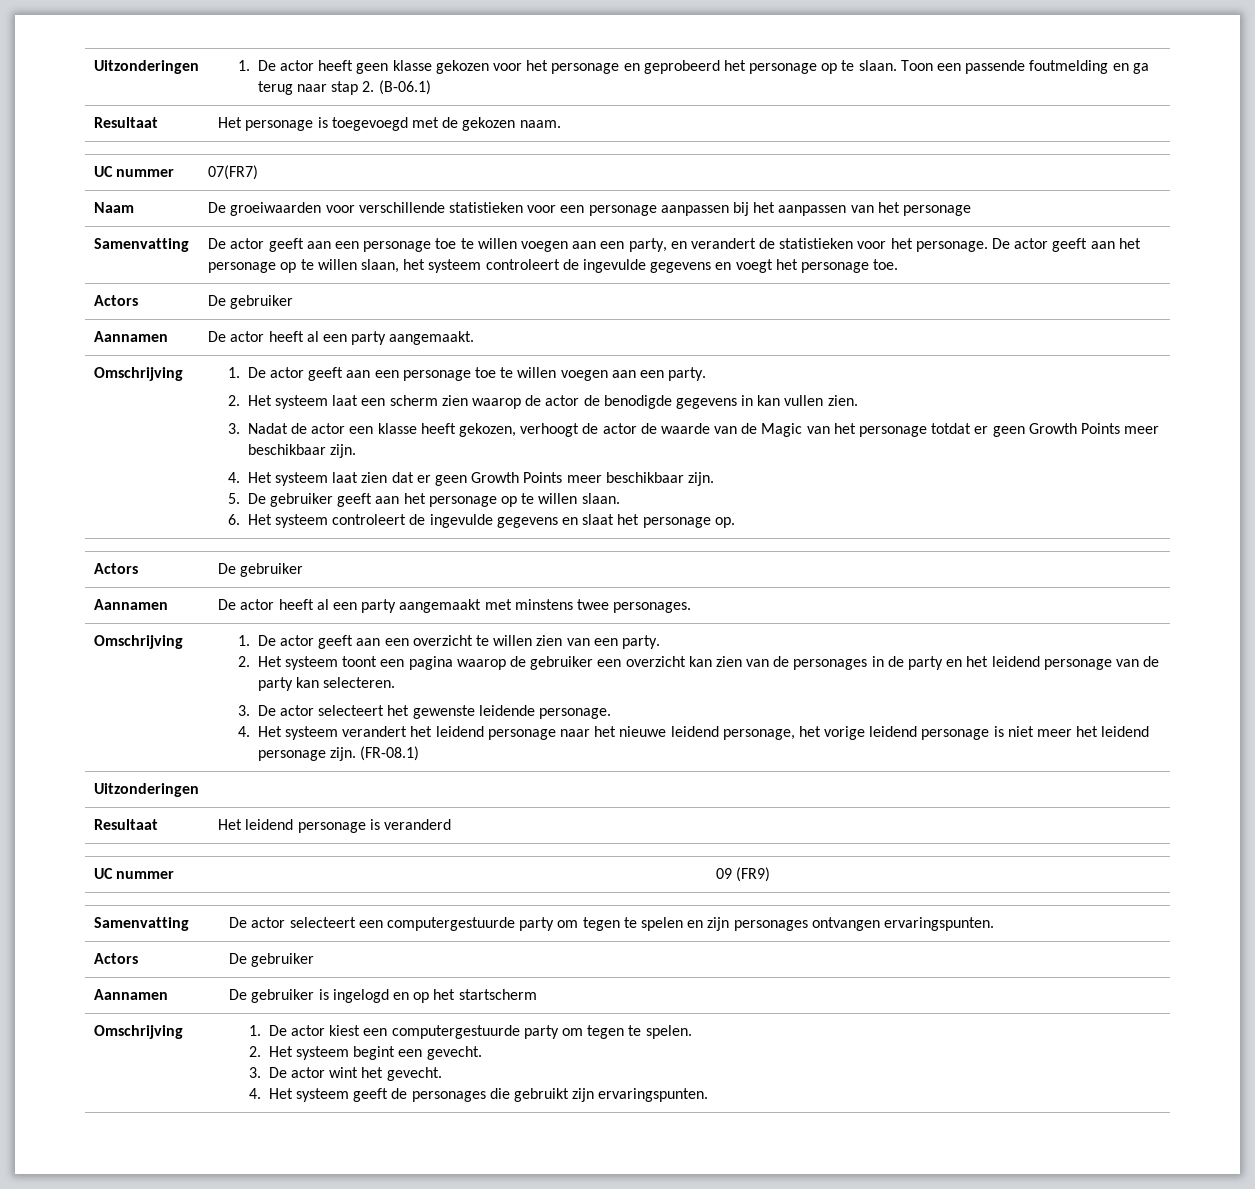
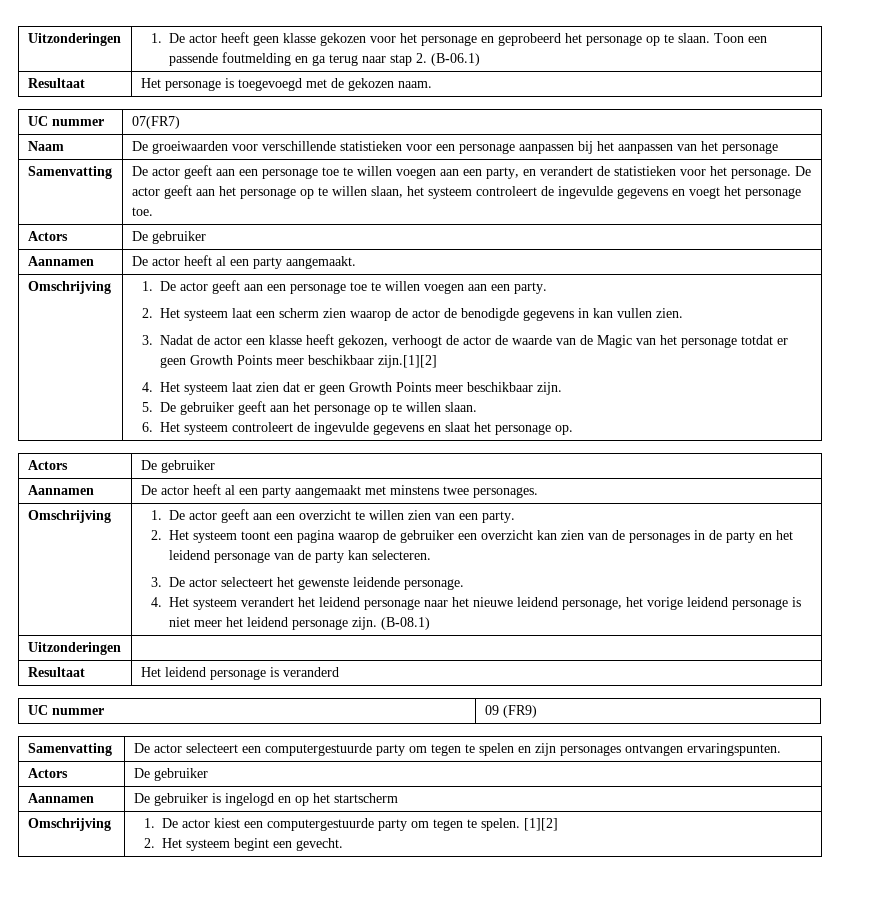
[330,444,357,458] zijn. -> [377,355,437,368] zijn.[1][2]
[360,746,420,761] (FR-08.1) -> [380,617,430,630] (B-08.1)
(692, 1032) none -> [523,818,558,831] [1][2]
[249,1067,442,1081] [249,1088,709,1102] // 3. De actor wint het gevecht. // 4. Het systeem geeft de personages die gebruikt zijn ervaringspunten. -> (343, 844) none

